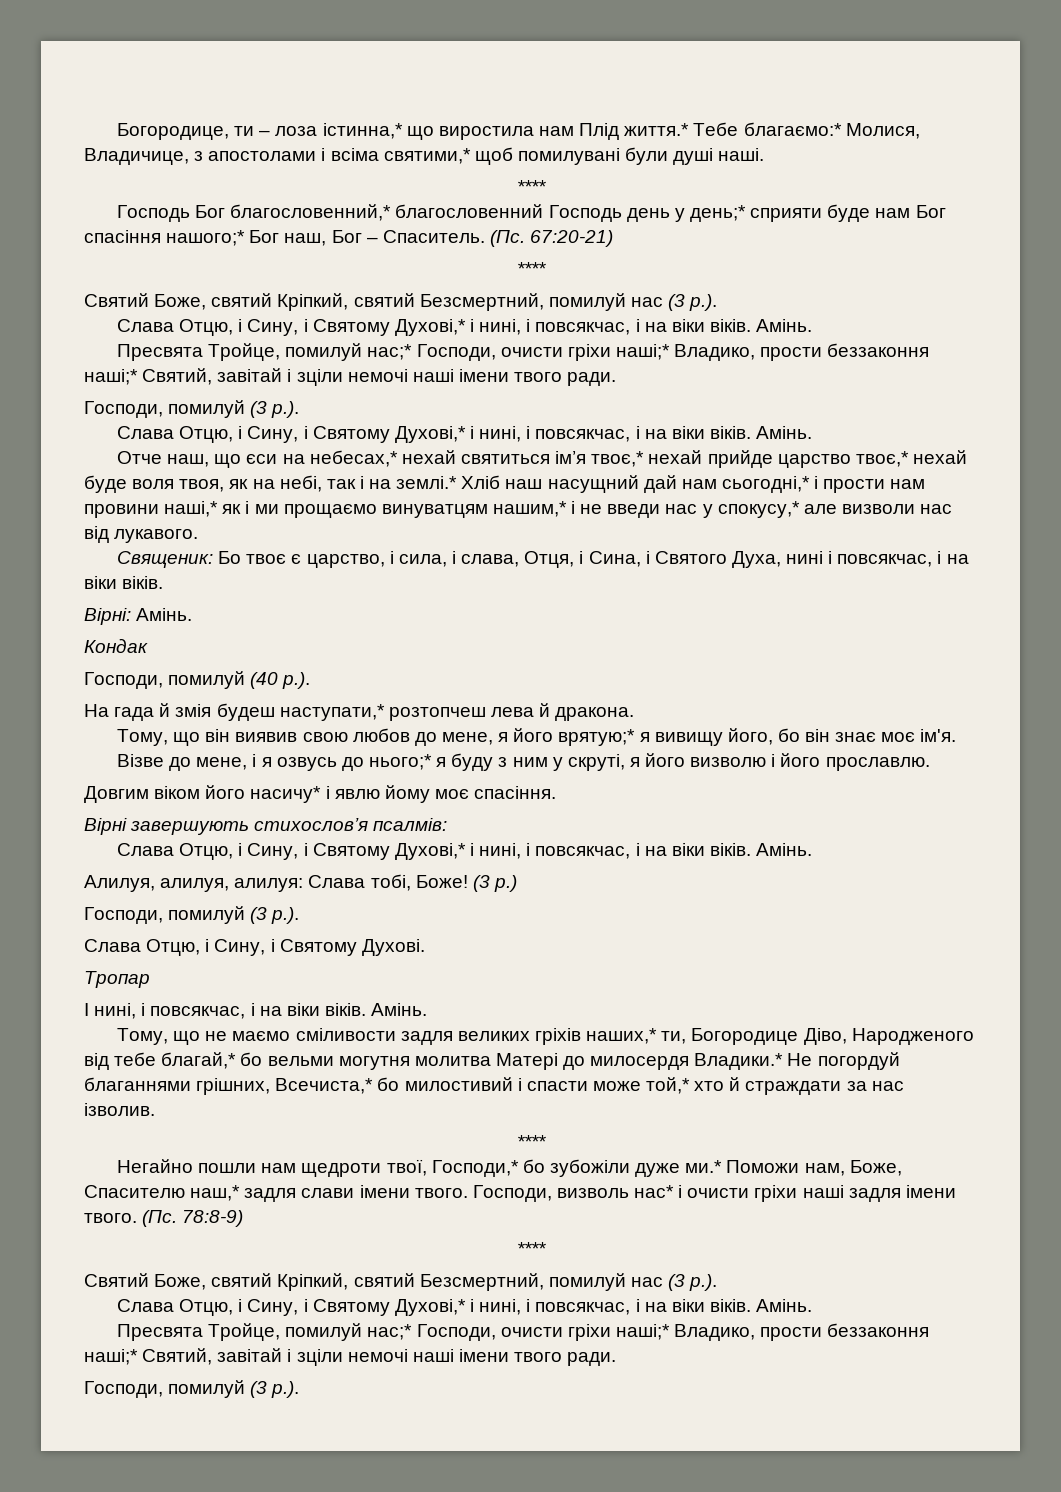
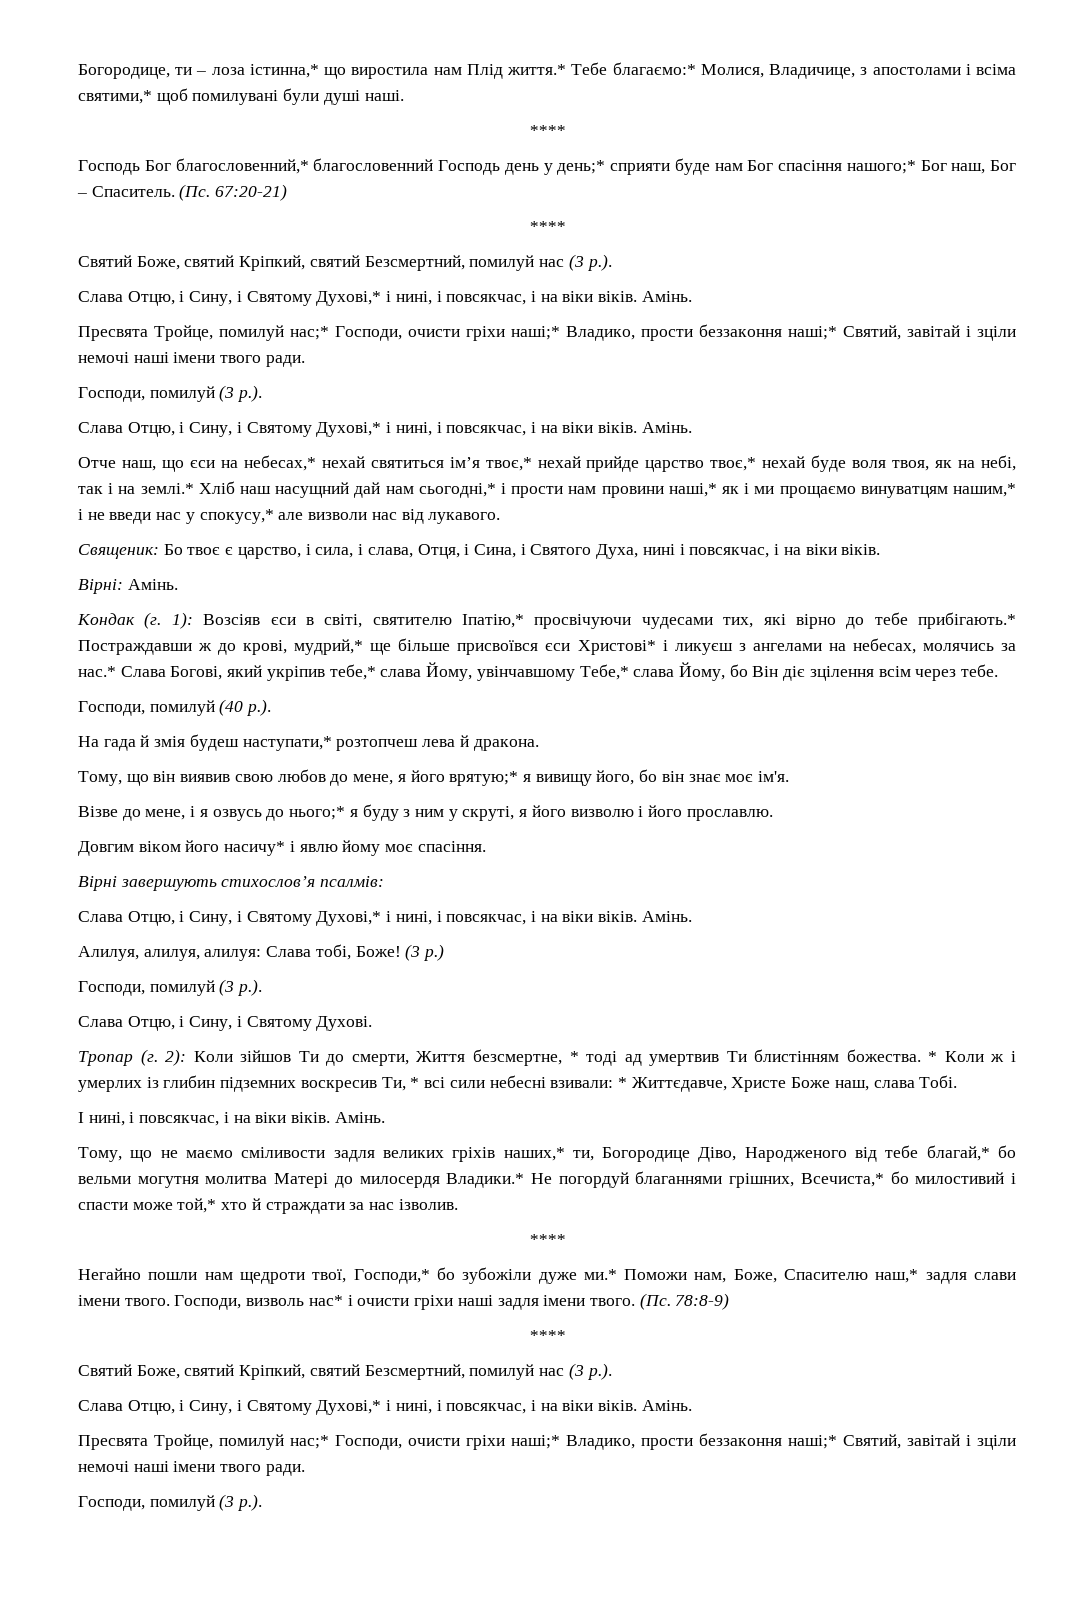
(148, 645) none -> [144,612,1016,629] [78,638,1017,655] [78,662,999,681] (г. 1): Возсіяв єси в світі, святителю Іпатію,* просвічуючи чудесами тих, які вірно до тебе прибігають.* Постраждавши ж до крові, мудрий,* ще більше присвоївся єси Христові* і ликуєш з ангелами на небесах, молячись за нас.* Слава Богові, який укріпив тебе,* слава Йому, увінчавшому Тебе,* слава Йому, бо Він діє зцілення всім через тебе.
(150, 979) none -> [140,1049,1016,1066] [78,1075,958,1092] (г. 2): Коли зійшов Ти до смерти, Життя безсмертне, * тоді ад умертвив Ти блистінням божества. * Коли ж і умерлих із глибин підземних воскресив Ти, * всі сили небесні взивали: * Життєдавче, Христе Боже наш, слава Тобі.

